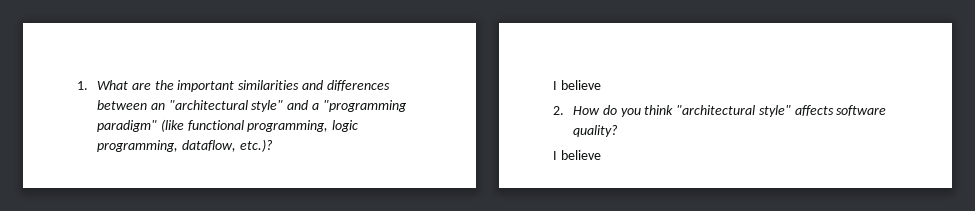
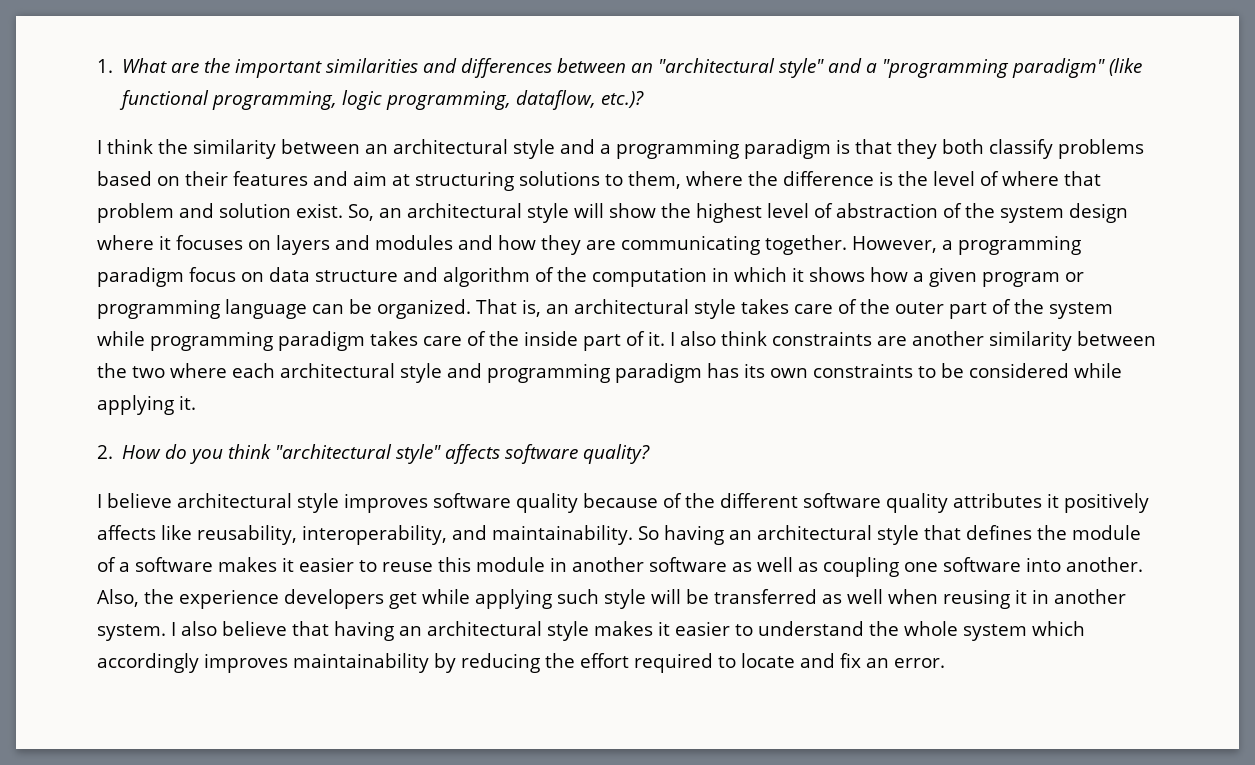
[560,80,601,90] believe -> [107,139,1144,159] [97,171,1101,191] [97,203,1128,223] [97,235,1081,255] [97,267,1084,287] [97,299,1113,319] [97,331,1156,351] [97,363,1122,383] [97,395,196,415] think the similarity between an architectural style and a programming paradigm is that they both classify problems based on their features and aim at structuring solutions to them, where the difference is the level of where that problem and solution exist. So, an architectural style will show the highest level of abstraction of the system design where it focuses on layers and modules and how they are communicating together. However, a programming paradigm focus on data structure and algorithm of the computation in which it shows how a given program or programming language can be organized. That is, an architectural style takes care of the outer part of the system while programming paradigm takes care of the inside part of it. I also think constraints are another similarity between the two where each architectural style and programming paradigm has its own constraints to be considered while applying it.
(601, 155) none -> [177,493,1149,513] [97,525,1141,545] [97,557,1143,577] [97,589,1126,609] [97,621,1085,641] [97,653,945,673] architectural style improves software quality because of the different software quality attributes it positively affects like reusability, interoperability, and maintainability. So having an architectural style that defines the module of a software makes it easier to reuse this module in another software as well as coupling one software into another. Also, the experience developers get while applying such style will be transferred as well when reusing it in another system. I also believe that having an architectural style makes it easier to understand the whole system which accordingly improves maintainability by reducing the effort required to locate and fix an error.

